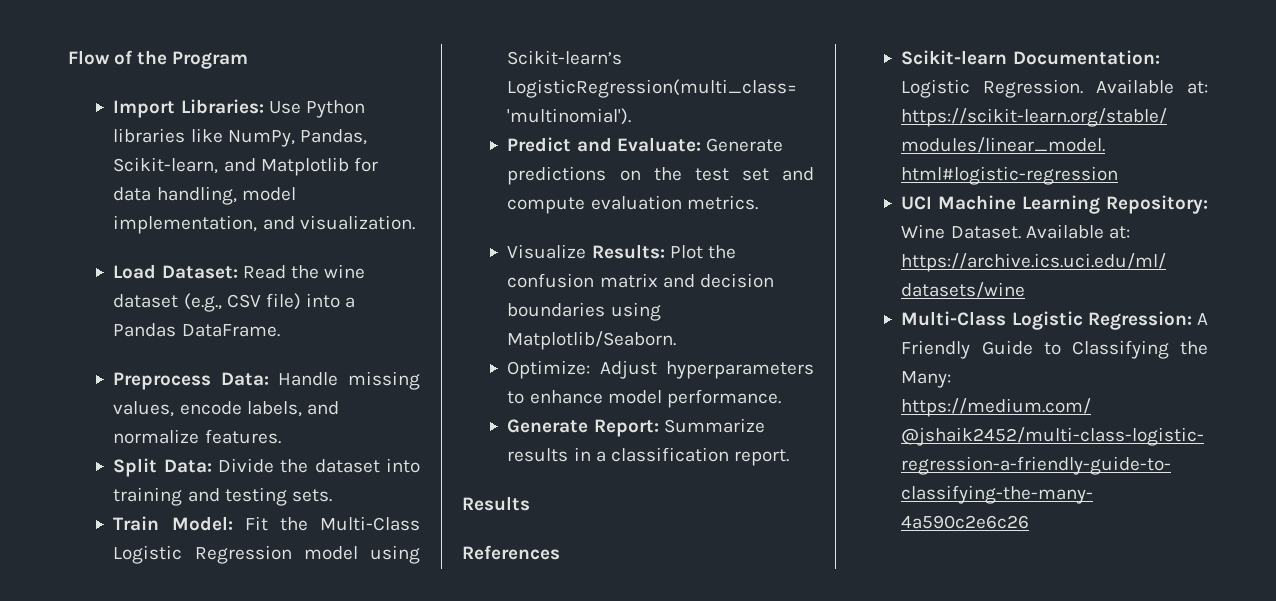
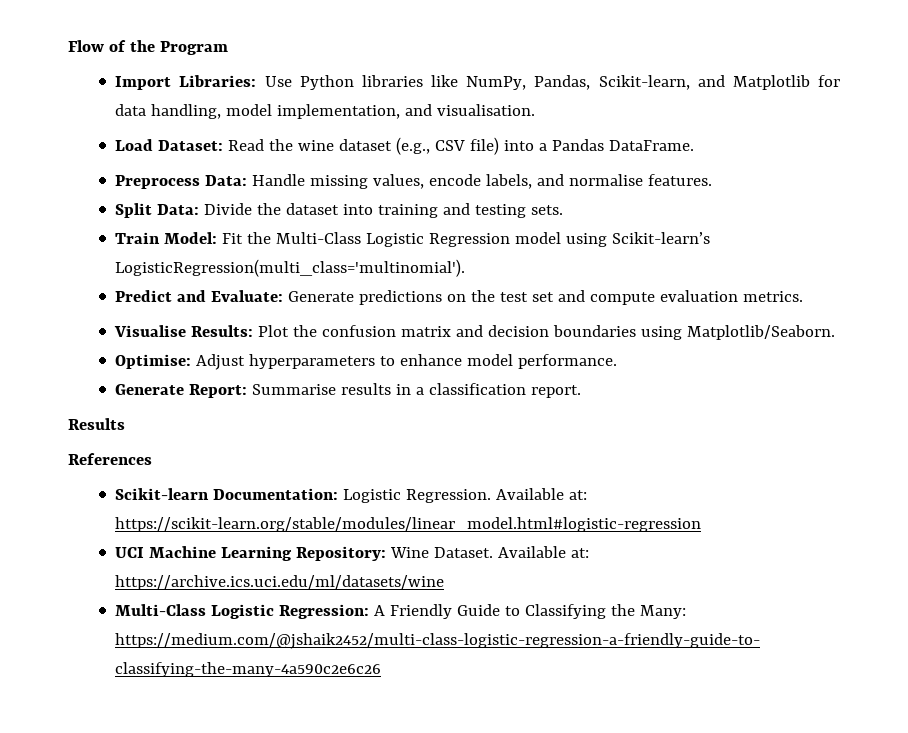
[299,215,415,230] visualization. -> [437,104,536,116] visualisation.
[113,429,200,444] normalize -> [569,174,644,186] normalise
[507,244,587,259] Visualize -> [114,325,187,337] Visualise
[507,360,591,379] Optimize: -> [115,354,192,369] Optimise:
[663,418,765,433] Summarize -> [252,384,337,395] Summarise

